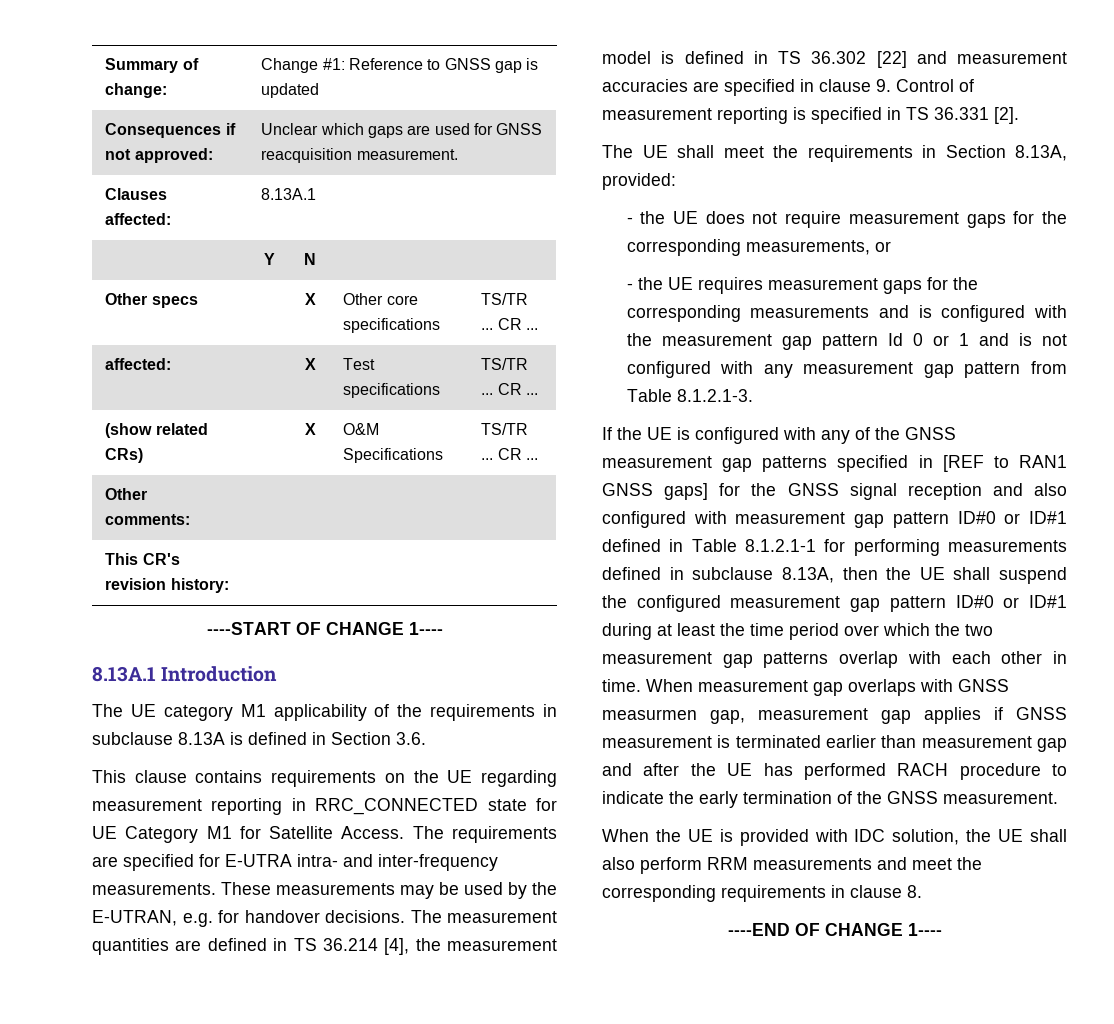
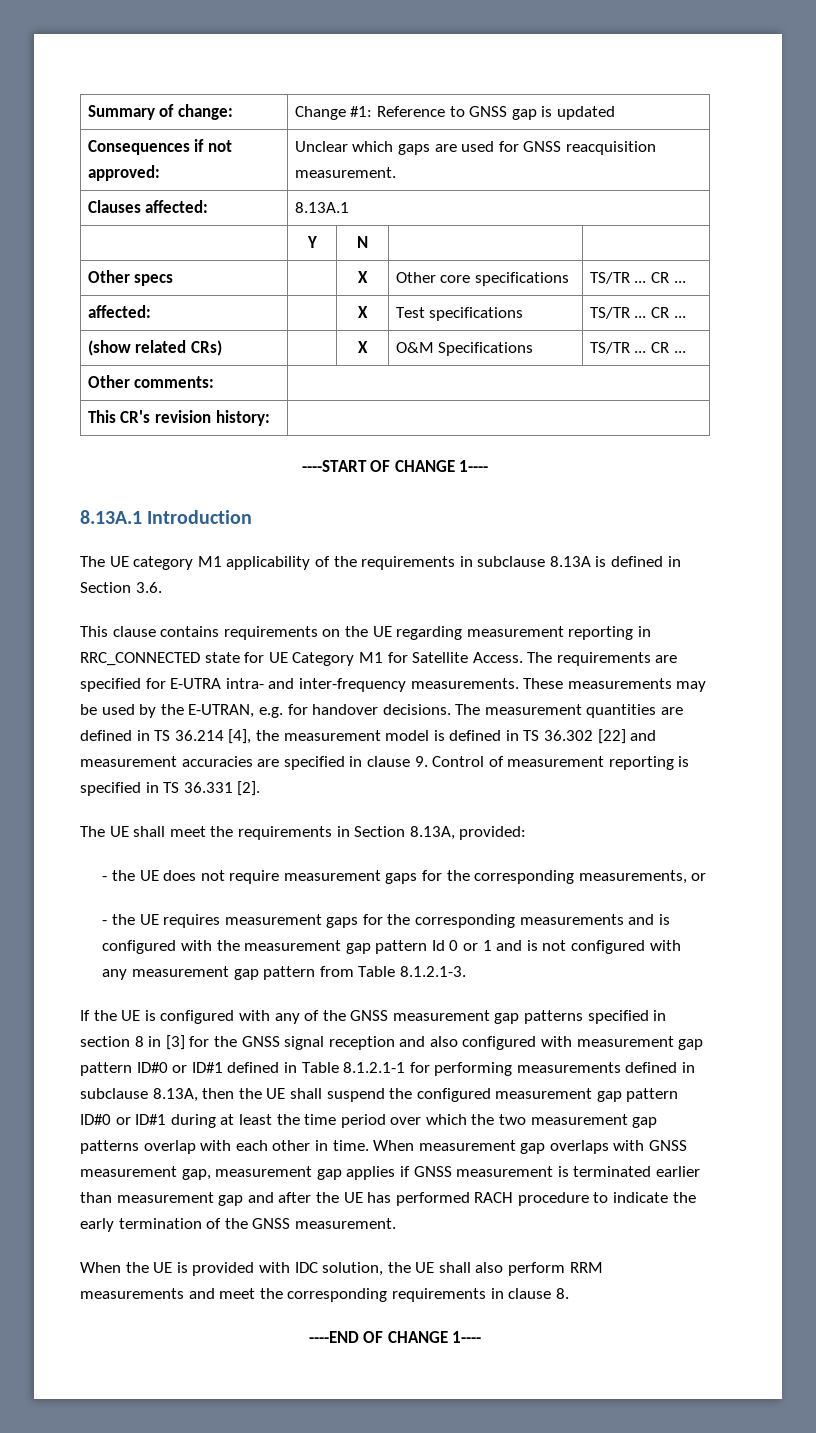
[942,455,1067,472] [602,483,709,500] [REF to RAN1 GNSS gaps] -> [80,1035,185,1050] section 8 in [3]
[602,709,697,720] measurmen -> [80,1166,177,1177] measurement

